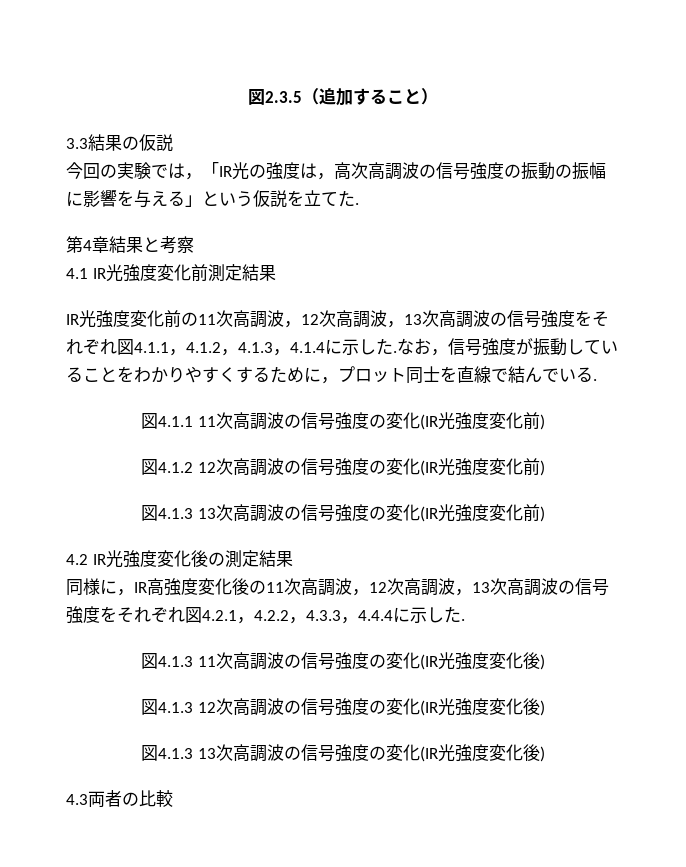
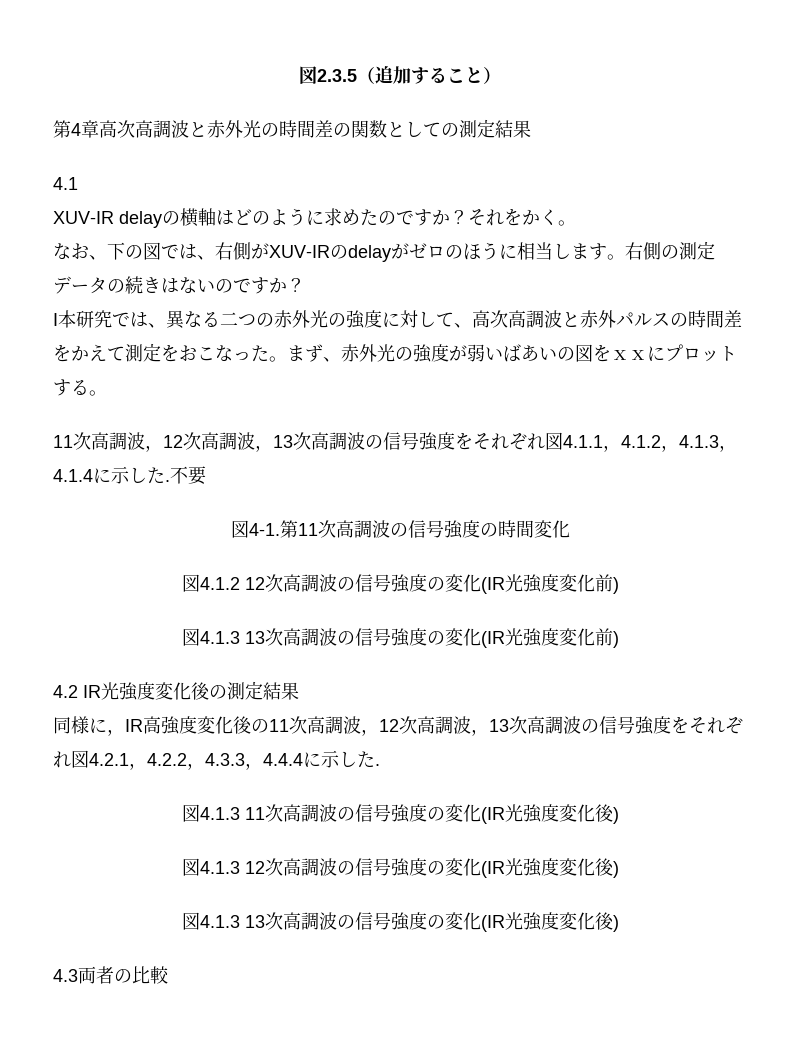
[66,134,173,151] [66,162,606,180] [66,190,359,208] [66,236,194,254] [66,264,276,282] [66,310,198,328] 3.3結果の仮説 // 今回の実験では，「IR光の強度は，高次高調波の信号強度の振動の振幅に影響を与える」という仮説を立てた. // 第4章結果と考察 // 4.1 IR光強度変化前測定結果 // IR光強度変化前の -> [53,119,531,138] [53,177,78,190] [53,208,576,228] [53,241,715,262] [53,276,305,294] [53,310,742,329] [53,343,737,363] [53,379,107,396] 第4章高次高調波と赤外光の時間差の関数としての測定結果 // 4.1 // XUV-IR delayの横軸はどのように求めたのですか？それをかく。 // なお、下の図では、右側がXUV-IRのdelayがゼロのほうに相当します。右側の測定データの続きはないのですか？ // I本研究では、異なる二つの赤外光の強度に対して、高次高調波と赤外パルスの時間差をかえて測定をおこなった。まず、赤外光の強度が弱いばあいの図をｘｘにプロットする。 //
[397,338,618,356] [66,366,597,384] [141,412,545,430] なお，信号強度が振動していることをわかりやすくするために，プロット同士を直線で結んでいる. // 図4.1.1 11次高調波の信号強度の変化(IR光強度変化前) -> [170,466,206,485] [230,520,570,539] 不要 // 図4-1.第11次高調波の信号強度の時間変化

